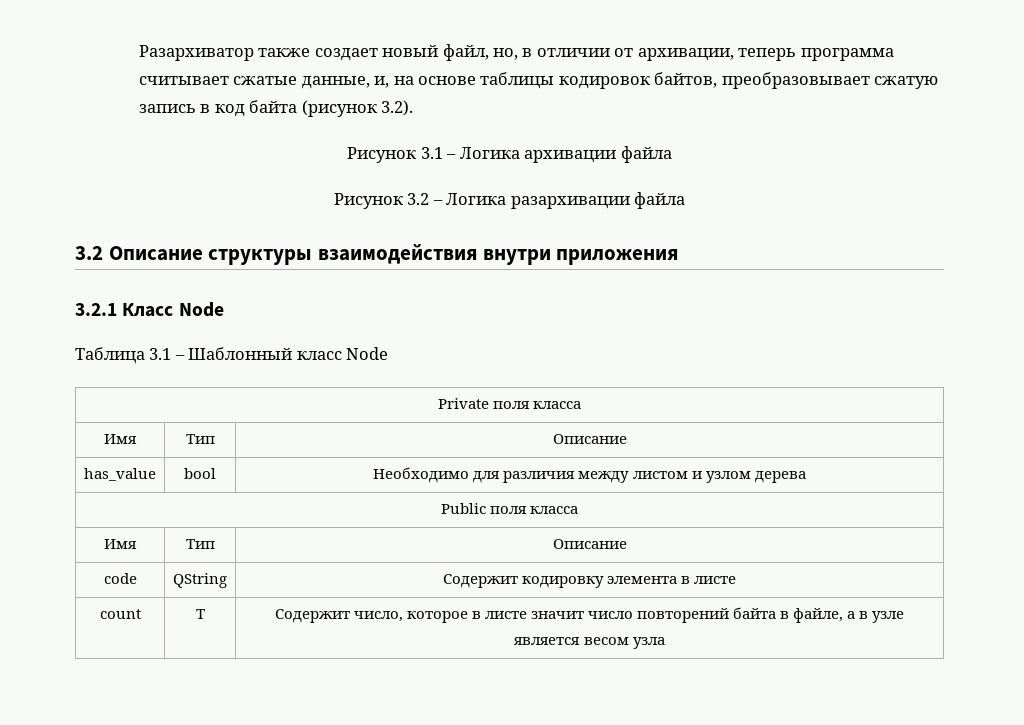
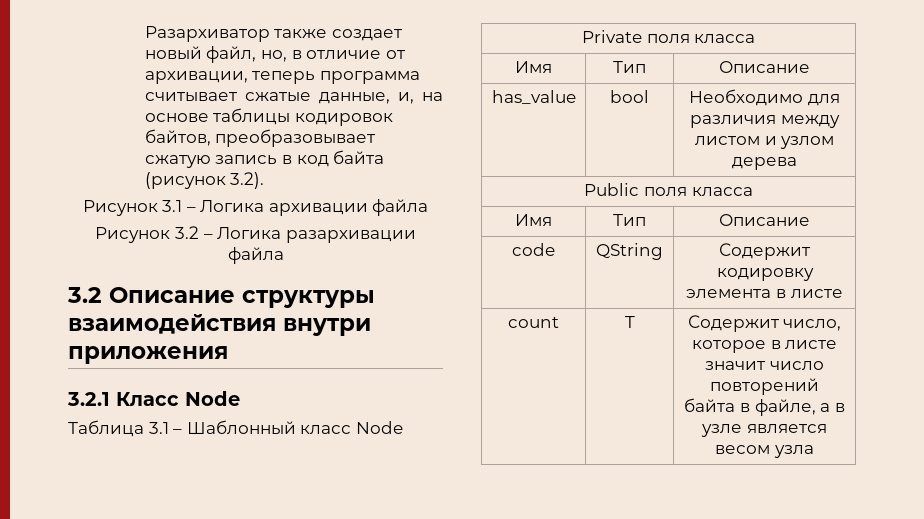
[536,48,610,57] отличии -> [306,50,382,59] отличие

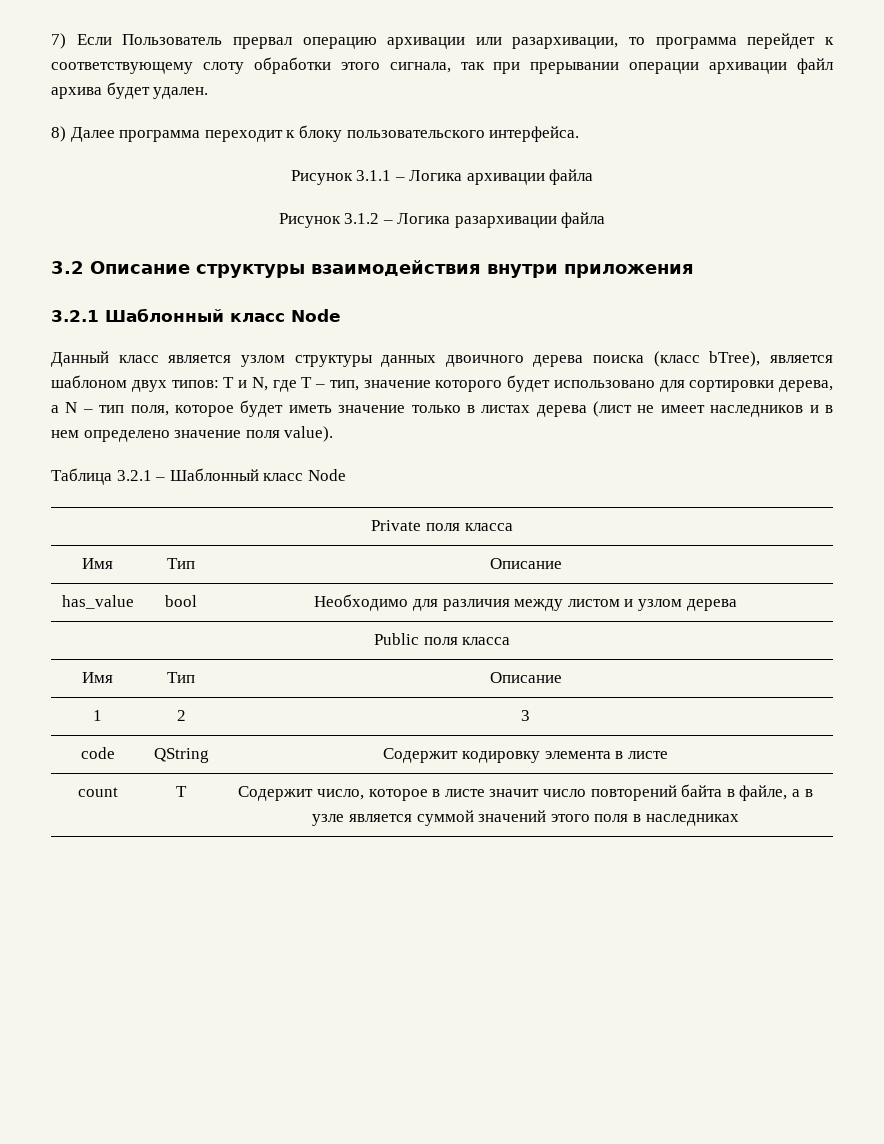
[144,26,403,42] [144,46,405,63] [144,71,421,84] [144,92,443,104] [144,108,394,126] [144,129,376,147] [144,150,385,168] [144,172,265,189] [82,200,183,216] Разархиватор также создает новый файл, но, в отличие от архивации, теперь программа считывает сжатые данные, и, на основе таблицы кодировок байтов, преобразовывает сжатую запись в код байта (рисунок 3.2). // Рисунок 3.1 -> [51,33,834,49] [51,57,834,74] [51,82,209,99] [51,125,580,142] [290,170,392,185] 7) Если Пользователь прервал операцию архивации или разархивации, то программа перейдет к соответствующему слоту обработки этого сигнала, так при прерывании операции архивации файл архива будет удален. // 8) Далее программа переходит к блоку пользовательского интерфейса. // Рисунок 3.1.1
[174,226,199,239] 3.2 -> [344,213,380,224] 3.1.2
[116,391,240,406] Класс Node -> [105,308,341,322] [51,351,833,367] [51,375,833,392] [51,400,834,417] [51,426,334,442] Шаблонный класс Node // Данный класс является узлом структуры данных двоичного дерева поиска (класс bTree), является шаблоном двух типов: T и N, где T – тип, значение которого будет использовано для сортировки дерева, а N – тип поля, которое будет иметь значение только в листах дерева (лист не имеет наследников и в нем определено значение поля value).
[148,422,169,434] 3.1 -> [116,470,152,481] 3.2.1
(810, 220) none -> [93,710,102,721] [176,710,186,721] [521,710,530,721] // 1 | 2 | 3
[715,445,814,458] весом узла -> [416,810,739,826] суммой значений этого поля в наследниках

